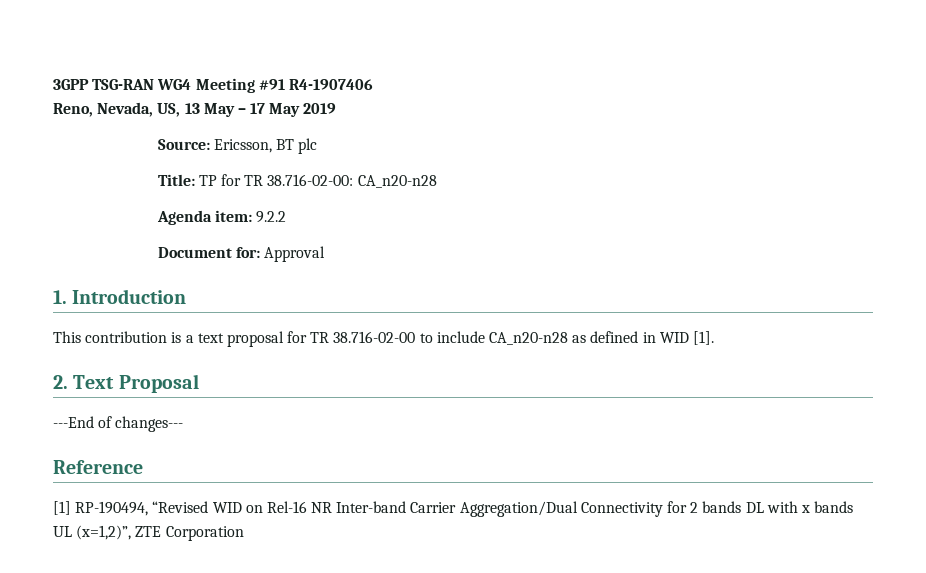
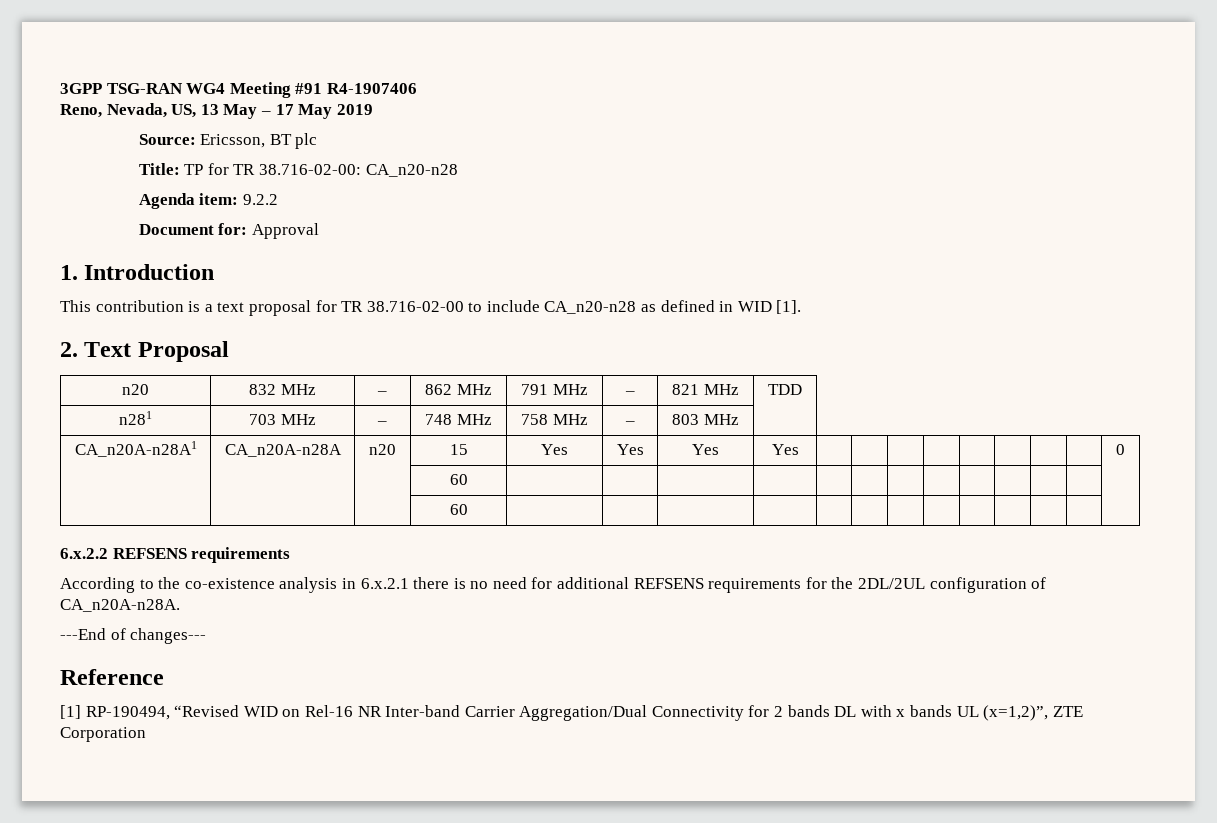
(199, 383) none -> [122,384,149,395] [249,384,316,395] [377,391,387,395] [425,384,492,395] [521,384,588,395] [624,391,635,395] [672,384,739,395] [768,384,802,395] [119,411,152,425] [249,414,316,425] [377,421,387,425] [425,414,492,425] [521,414,588,425] [624,421,635,425] [672,414,739,425] [74,441,197,457] [224,444,342,457] [369,444,396,455] [449,444,468,455] [541,444,568,455] [616,444,644,455] [692,444,719,455] [771,444,799,455] [1116,444,1125,455] [449,474,468,485] [449,504,468,515] [60,547,291,563] [60,577,1047,593] [60,599,180,612] // n20 | 832 MHz | – | 862 MHz | 791 MHz | – | 821 MHz | TDD // n281 | 703 MHz | – | 748 MHz | 758 MHz | – | 803 MHz | // CA_n20A-n28A1 | CA_n20A-n28A | n20 | 15 | Yes | Yes | Yes | Yes | | | | | | | | | 0 // | | | 60 | | | | | | | | | | | | | // | | | 60 | | | | | | | | | | | | | // 6.x.2.2 REFSENS requirements // According to the co-existence analysis in 6.x.2.1 there is no need for additional REFSENS requirements for the 2DL/2UL configuration of CA_n20A-n28A.

